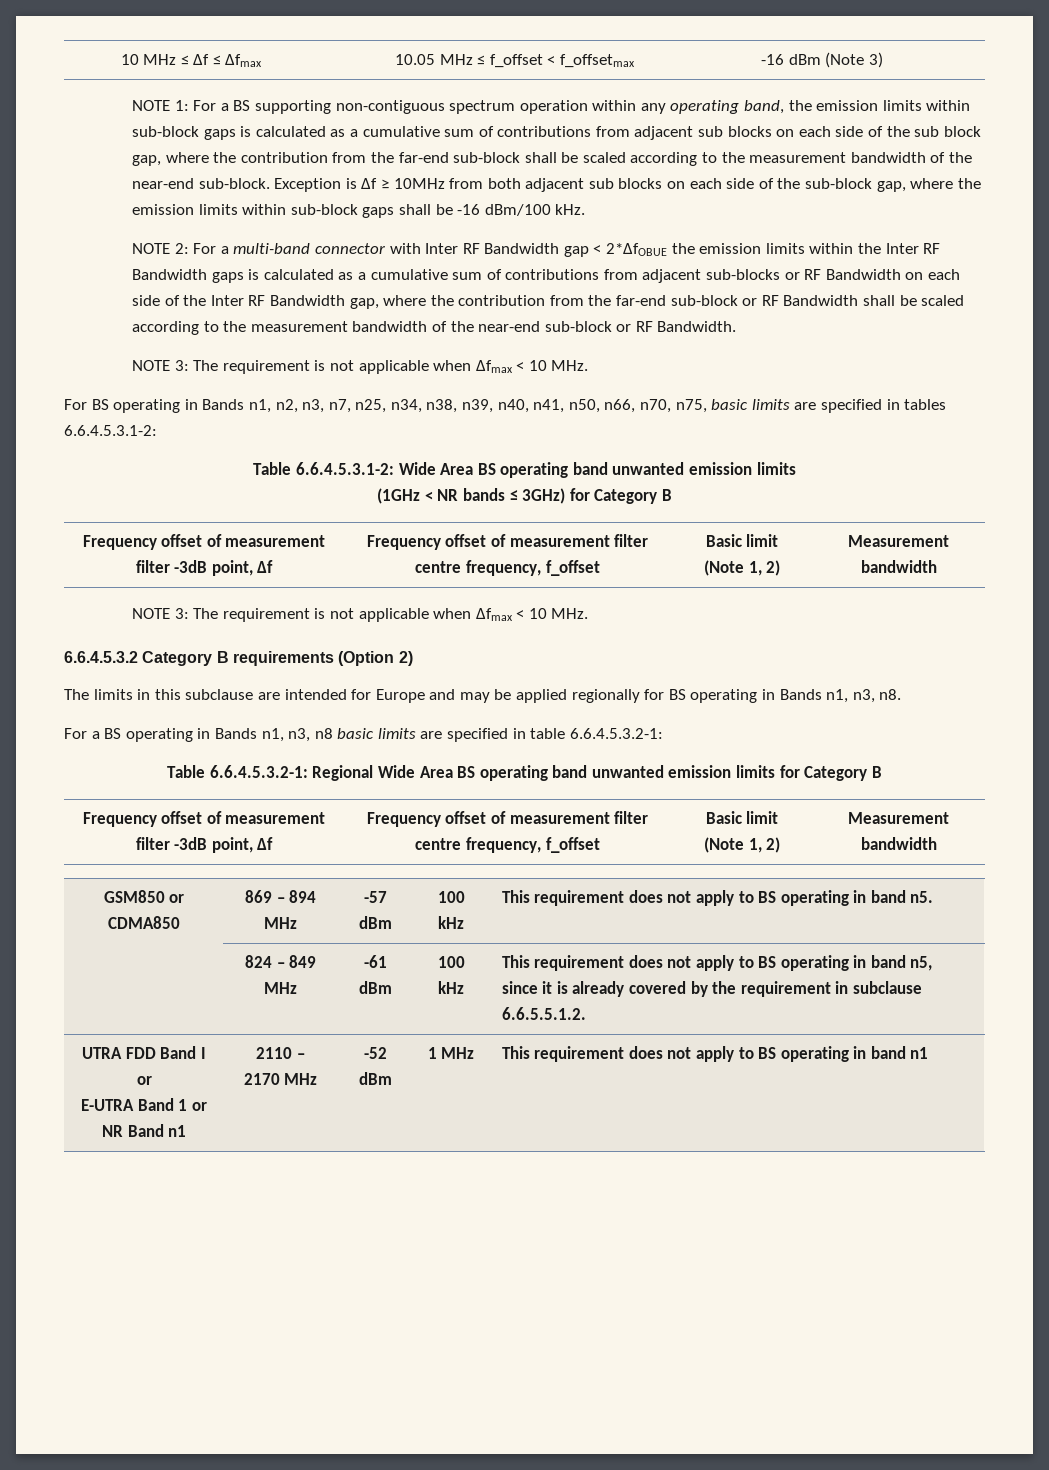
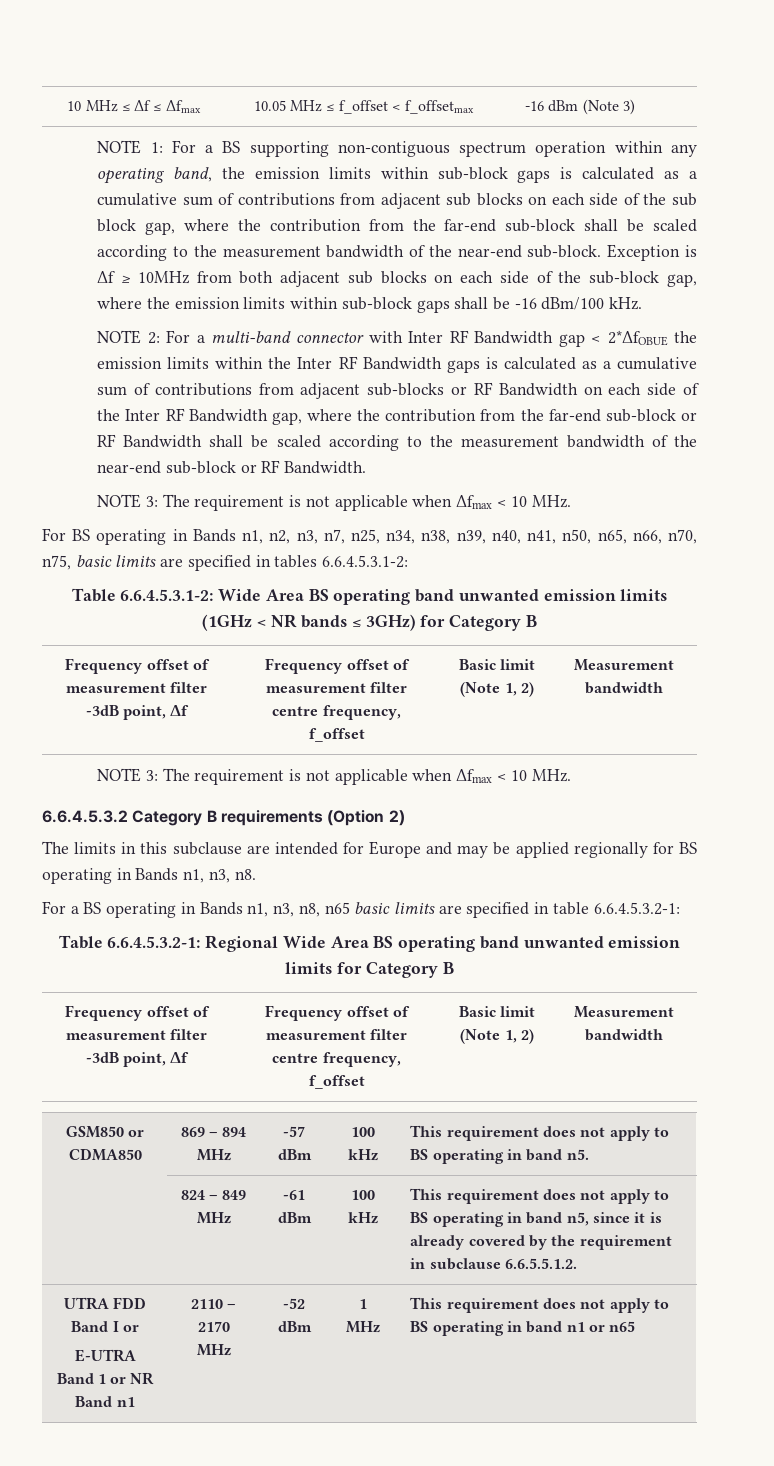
(600, 406) none -> [597,529,627,544] n65,
[314,728,333,739] n8 -> [298,902,350,917] n8, n65
(929, 1053) none -> [588,1321,636,1332] or n65

